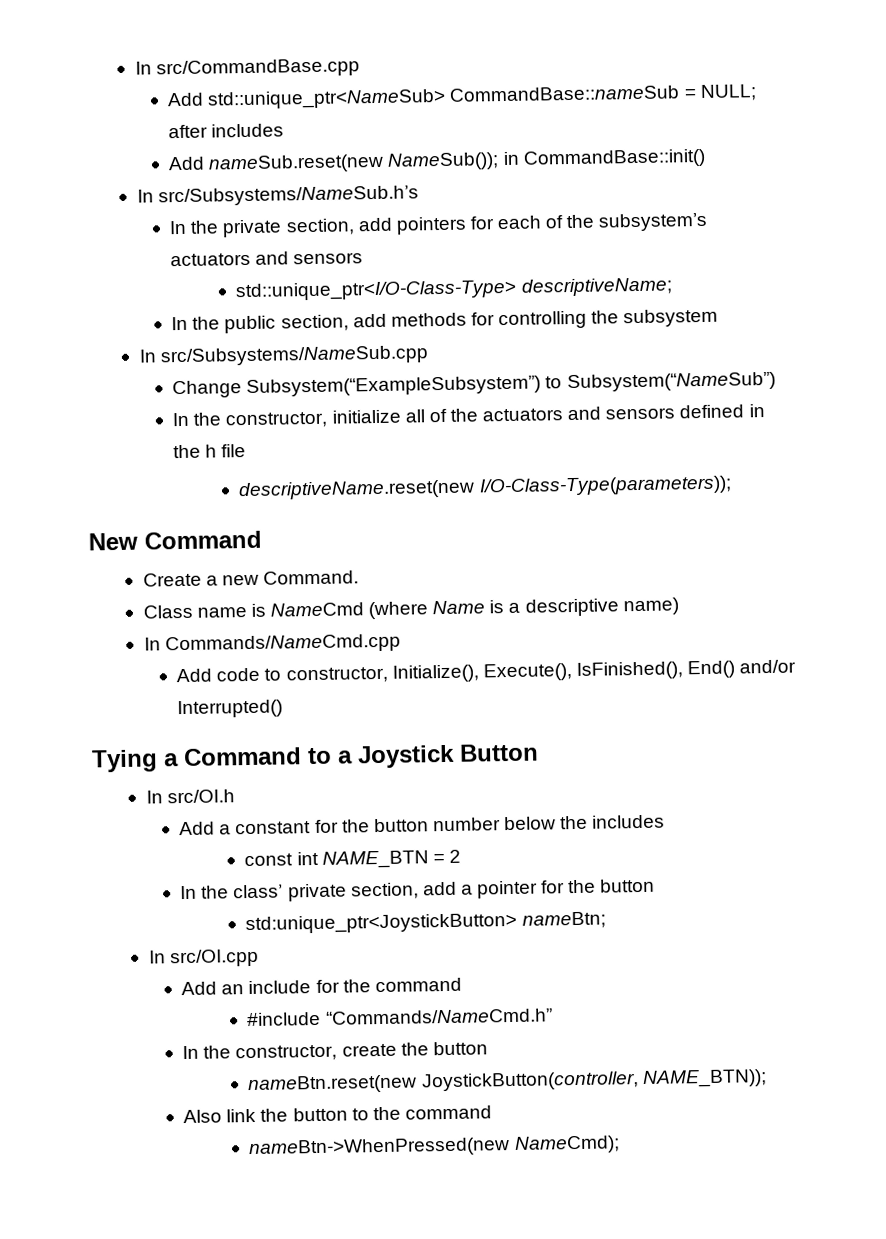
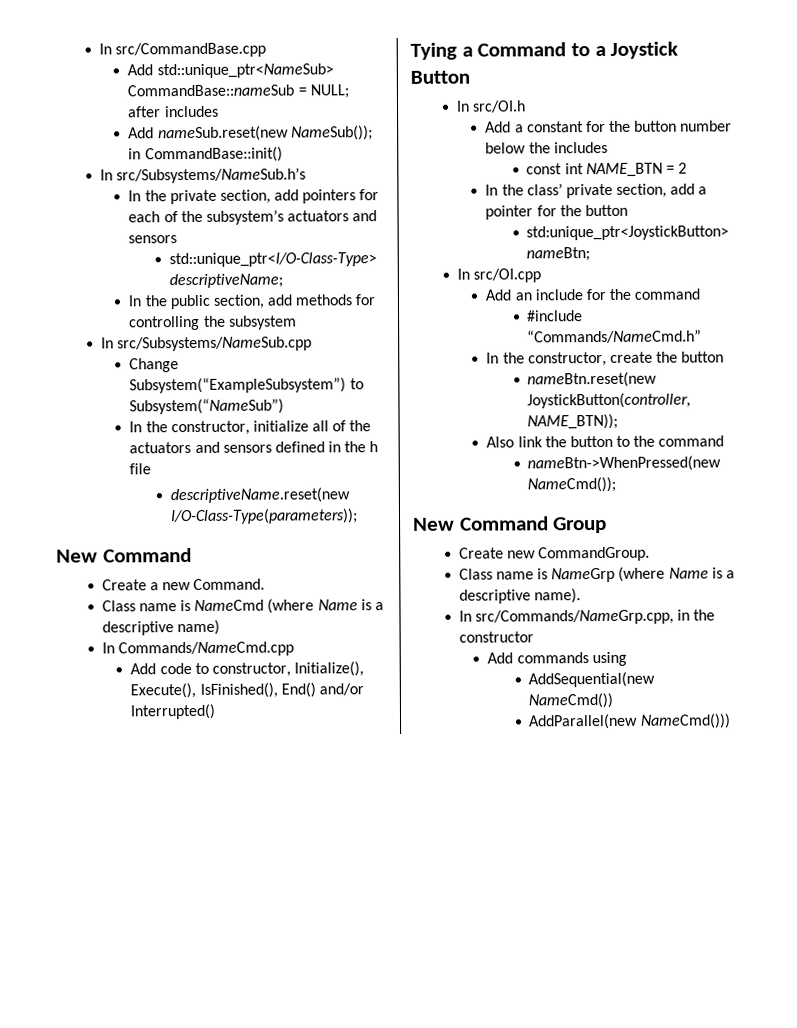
[513,1135,620,1154] NameCmd); -> [527,476,617,493] [413,516,608,534] [458,546,651,562] [458,566,735,583] [458,588,581,604] [458,609,716,625] [458,631,534,643] [487,651,627,667] [528,671,656,688] [528,692,614,709] [528,713,731,730] NameCmd()); // New Command Group // Create new CommandGroup. // Class name is NameGrp (where Name is a descriptive name). // In src/Commands/NameGrp.cpp, in the constructor // Add commands using // AddSequential(new NameCmd()) // AddParallel(new NameCmd()))

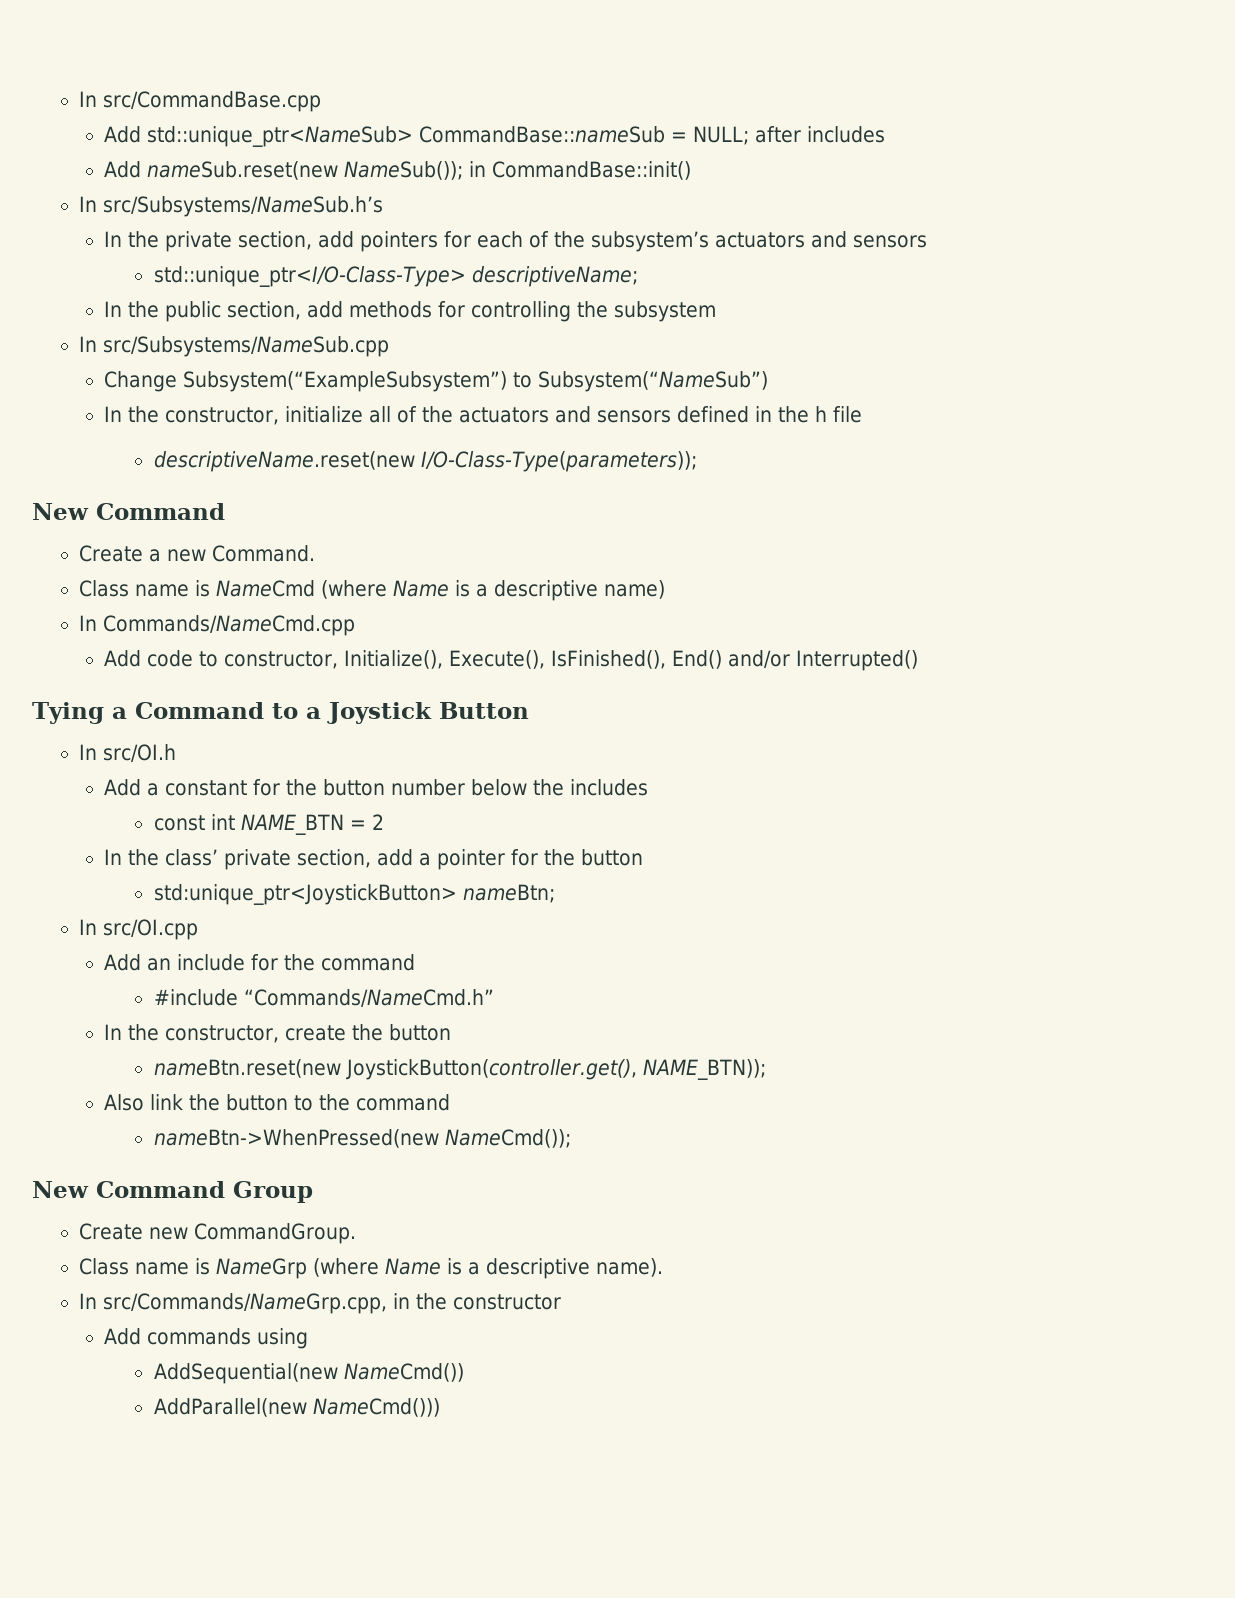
[527,392,692,409] JoystickButton(controller, -> [345,1059,637,1080] JoystickButton(controller.get(),

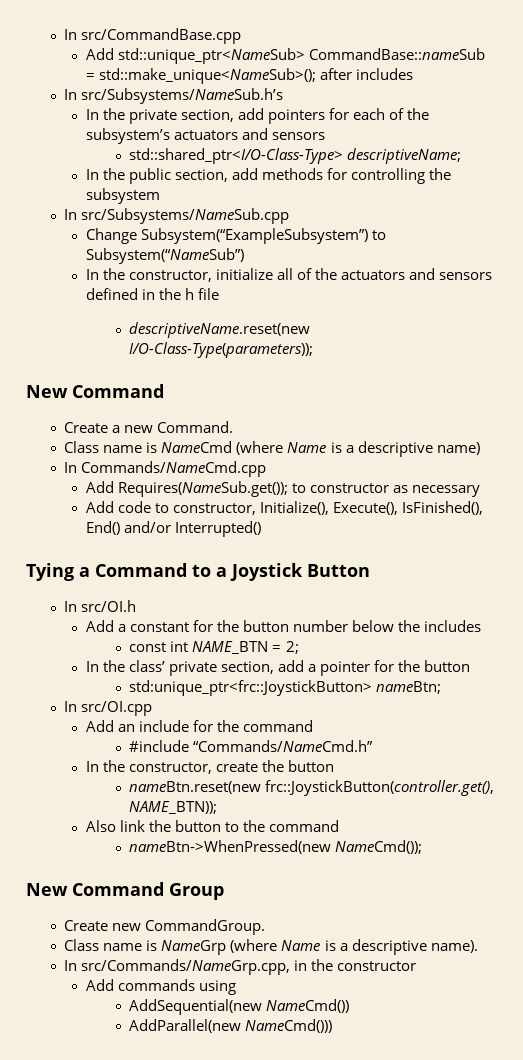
[693,126,750,145] NULL; -> [98,68,316,84] std::make_unique<NameSub>();
[104,161,692,180] // Add nameSub.reset(new NameSub()); in CommandBase::init() -> (414, 74) none
[153,266,466,287] std::unique_ptr<I/O-Class-Type> -> [129,148,344,164] std::shared_ptr<I/O-Class-Type>
(356, 625) none -> [85,481,481,497] // Add Requires(NameSub.get()); to constructor as necessary
[371,814,384,830] 2 -> [285,641,299,654] 2;
[153,884,457,905] std:unique_ptr<JoystickButton> -> [129,680,373,696] std:unique_ptr<frc::JoystickButton>
[345,1059,637,1080] JoystickButton(controller.get(), -> [265,780,495,796] frc::JoystickButton(controller.get(),

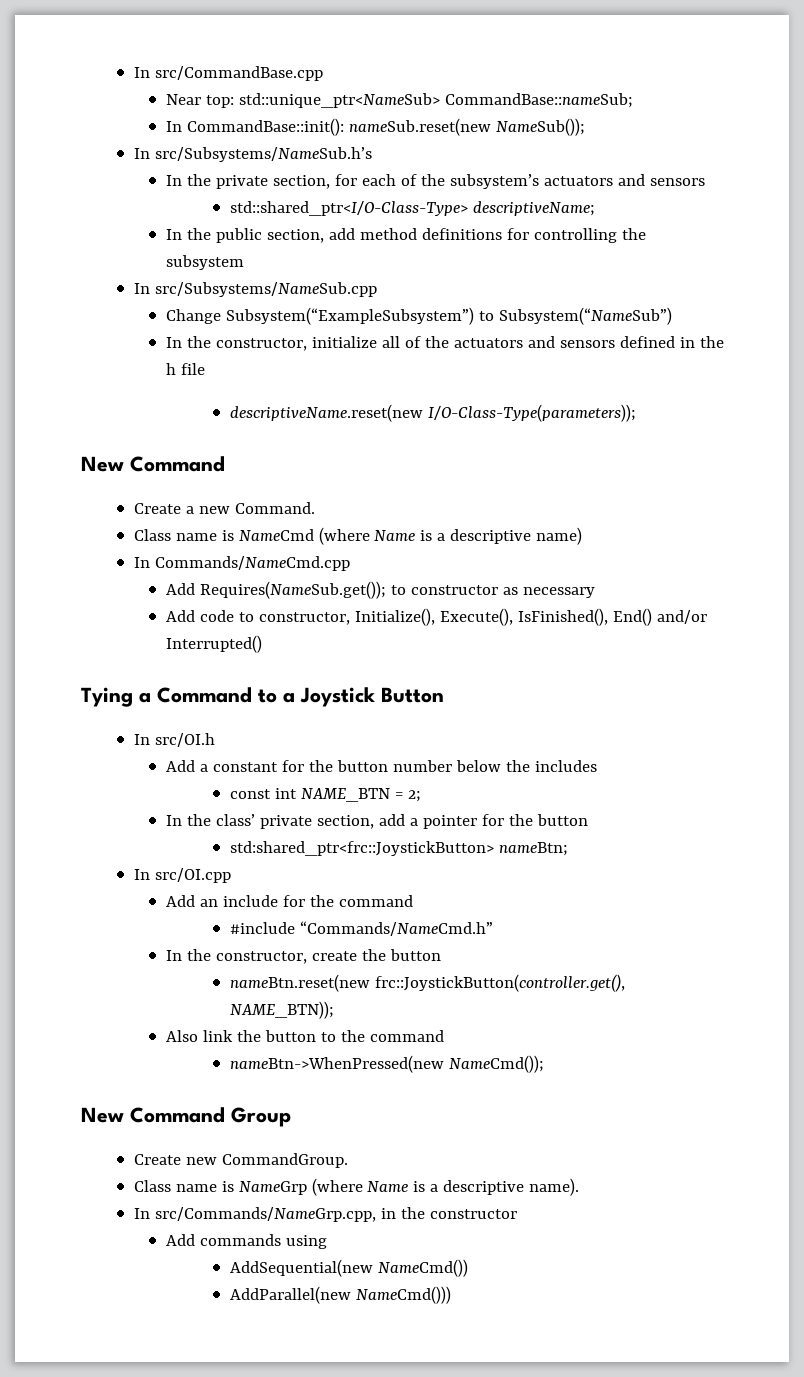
[85,48,486,64] [85,68,414,84] Add std::unique_ptr<NameSub> CommandBase::nameSub = std::make_unique<NameSub>(); after includes -> [165,93,633,108] [165,118,585,136] Near top: std::unique_ptr<NameSub> CommandBase::nameSub; // In CommandBase::init(): nameSub.reset(new NameSub());
[238,108,326,124] add pointers -> (330, 182) none
[262,168,324,180] methods -> [359,228,502,240] method definitions
[129,680,373,696] std:unique_ptr<frc::JoystickButton> -> [230,841,495,856] std:shared_ptr<frc::JoystickButton>

